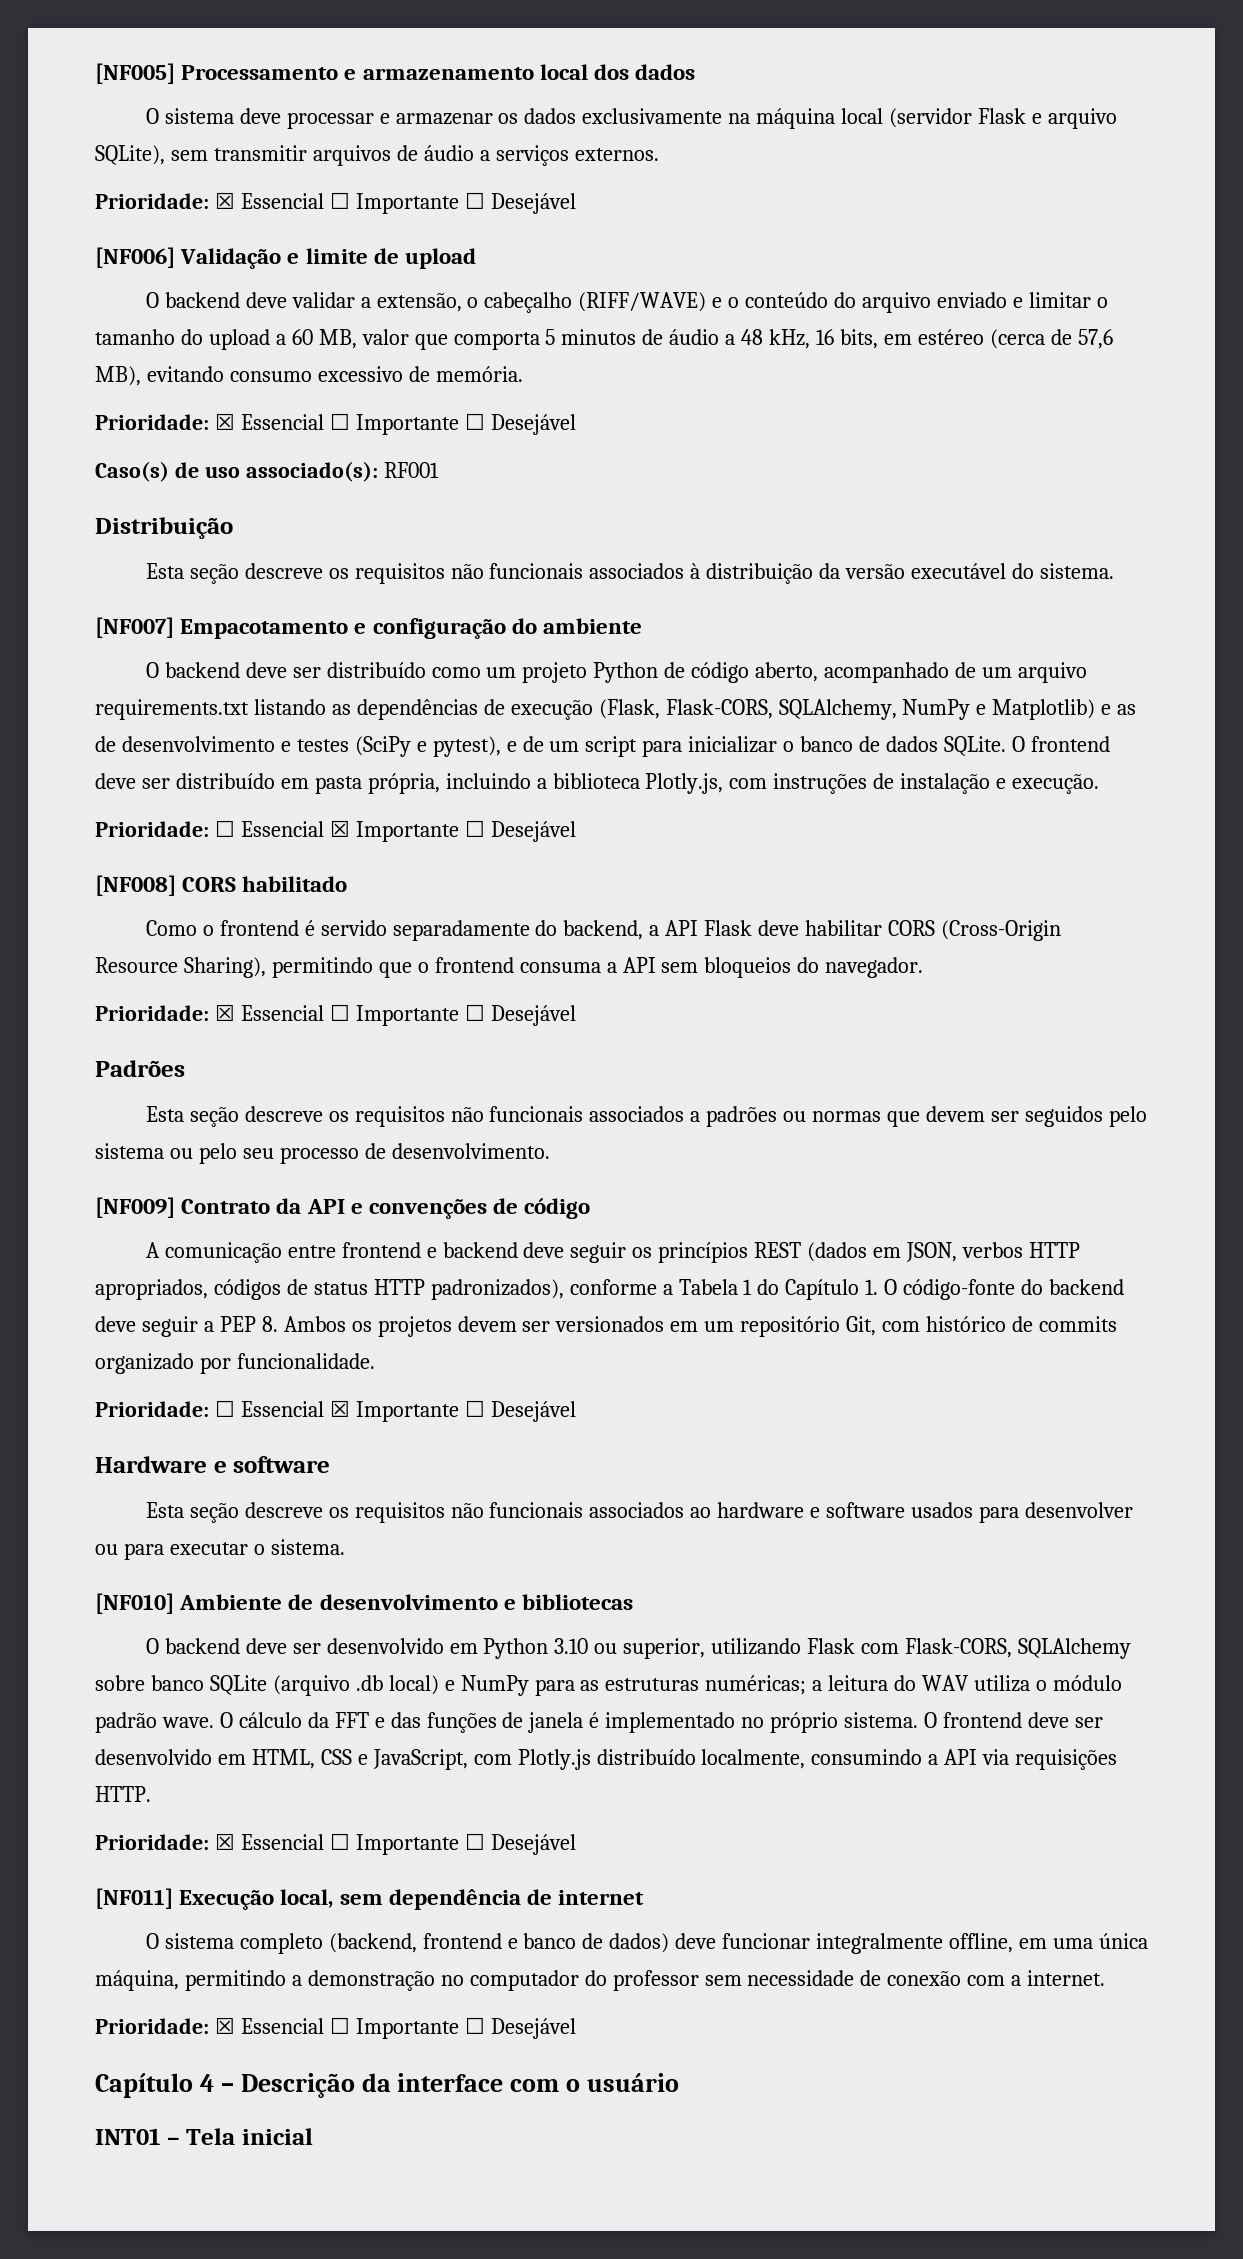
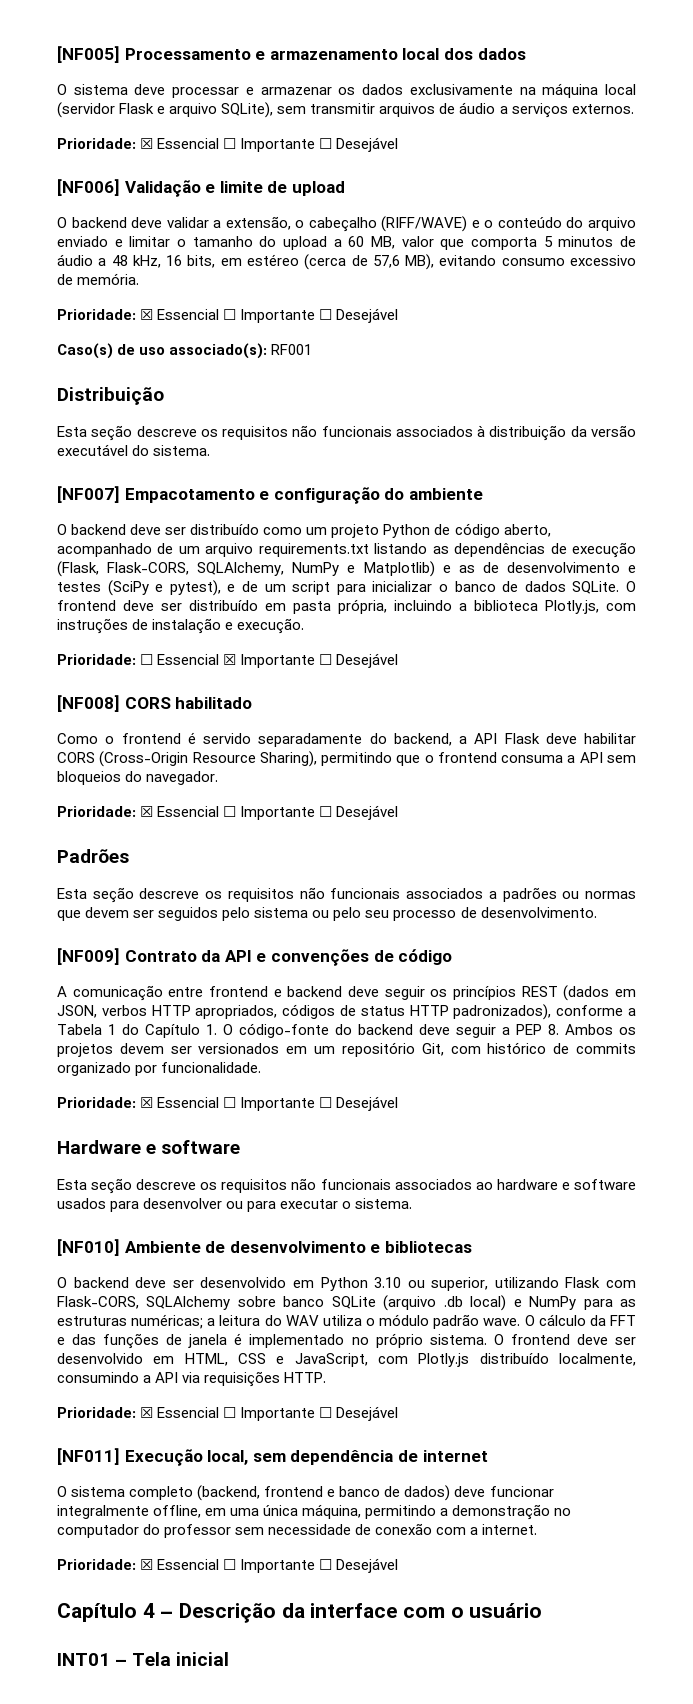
[214,1400,350,1417] ☐ Essencial ☒ -> [140,1097,237,1108] ☒ Essencial ☐

